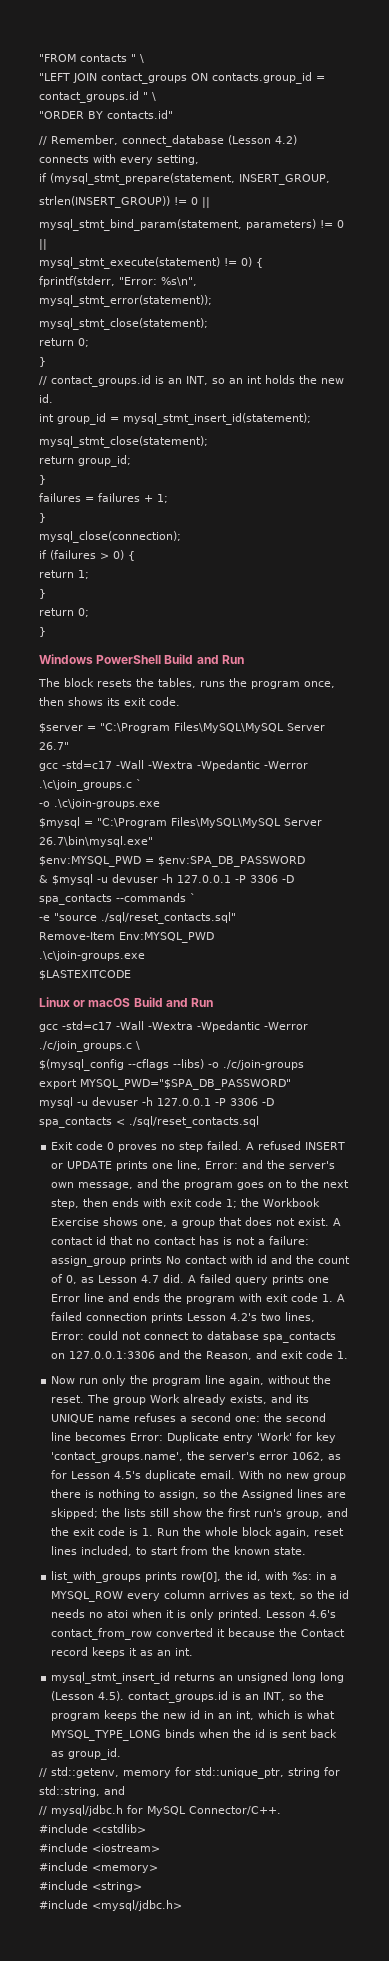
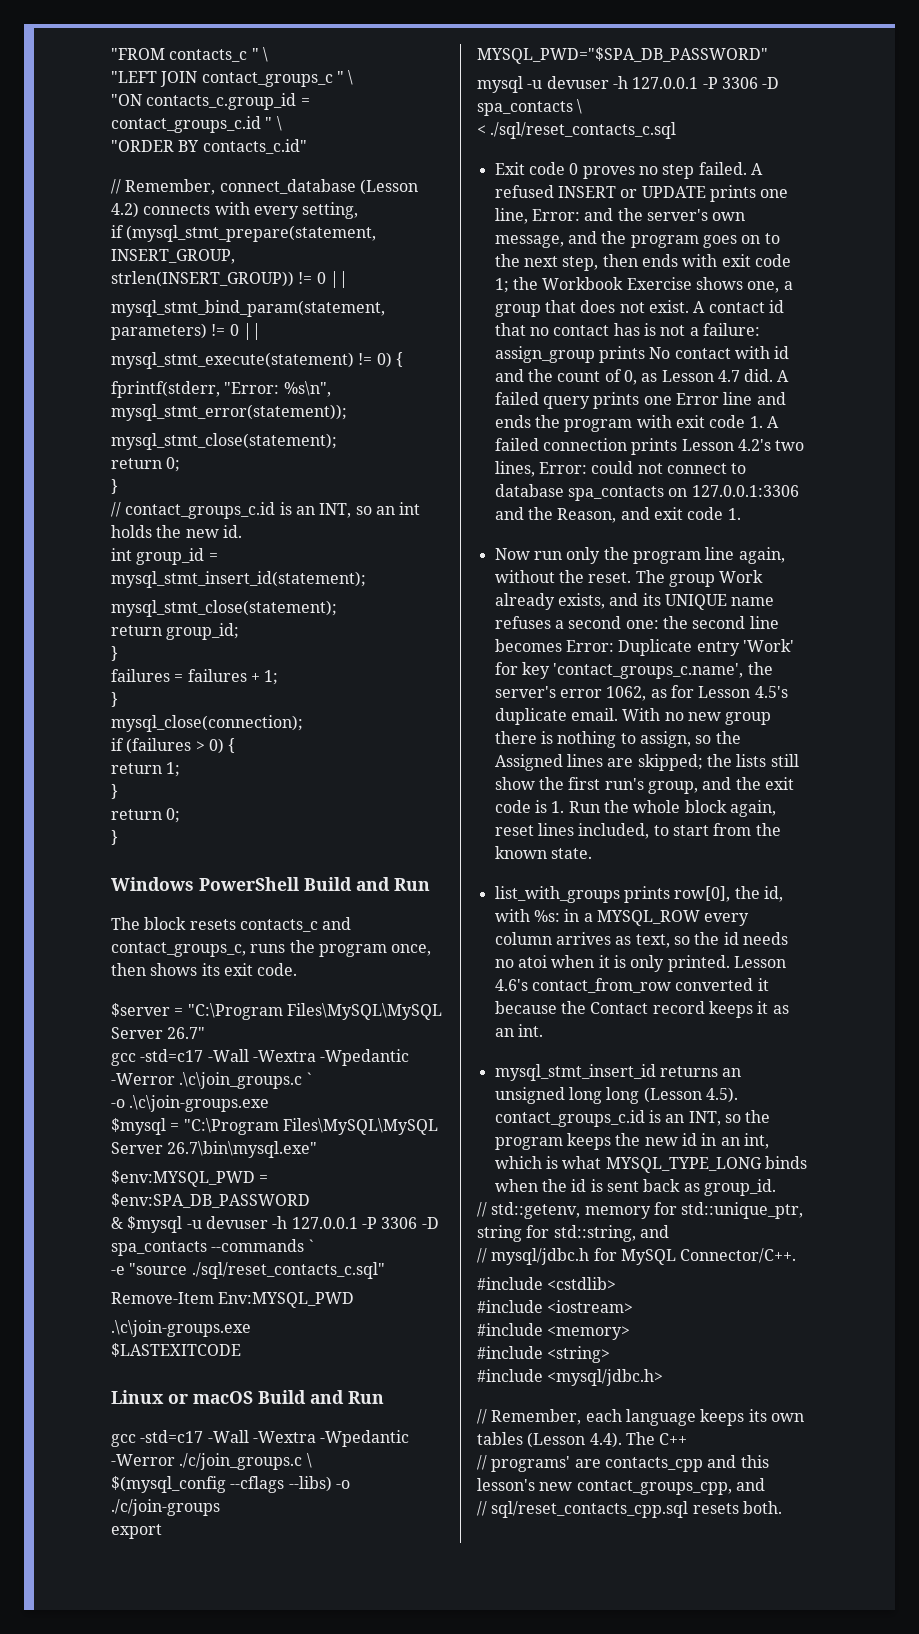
[80,54,127,62] contacts -> [169,49,248,62] contacts_c
[101,72,325,84] [39,91,139,103] contact_groups ON contacts.group_id = contact_groups.id -> [201,70,354,87] [111,93,310,110] [111,116,261,133] contact_groups_c " \ // "ON contacts_c.group_id = contact_groups_c.id
[107,110,173,119] contacts.id" -> [202,139,307,154] contacts_c.id"
[51,375,151,387] contact_groups.id -> [125,502,276,519] contact_groups_c.id
[136,678,196,688] the tables, -> [239,917,352,932] [111,942,246,957] contacts_c and contact_groups_c,
[101,912,236,924] ./sql/reset_contacts.sql" -> [191,1262,385,1279] ./sql/reset_contacts_c.sql"
[116,1116,259,1128] < ./sql/reset_contacts.sql -> [577,99,583,114] [477,122,677,139] \ // < ./sql/reset_contacts_c.sql
[51,1452,184,1463] 'contact_groups.name', -> [553,663,744,679] 'contact_groups_c.name',
[128,1691,229,1703] contact_groups.id -> [494,1110,645,1127] contact_groups_c.id
(182, 1905) none -> [477,1409,804,1426] [477,1432,688,1448] [477,1455,769,1472] [477,1478,765,1495] [477,1501,782,1518] // // Remember, each language keeps its own tables (Lesson 4.4). The C++ // // programs' are contacts_cpp and this lesson's new contact_groups_cpp, and // // sql/reset_contacts_cpp.sql resets both.

